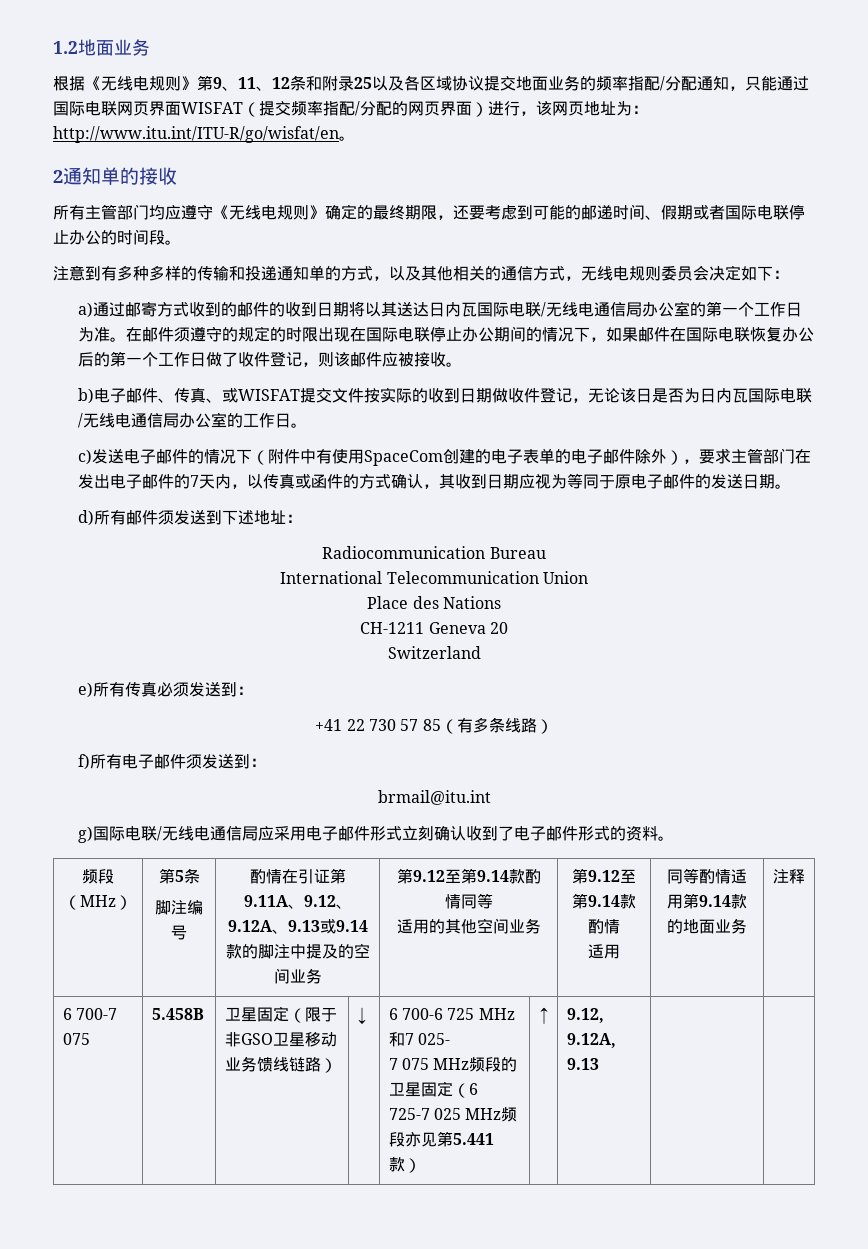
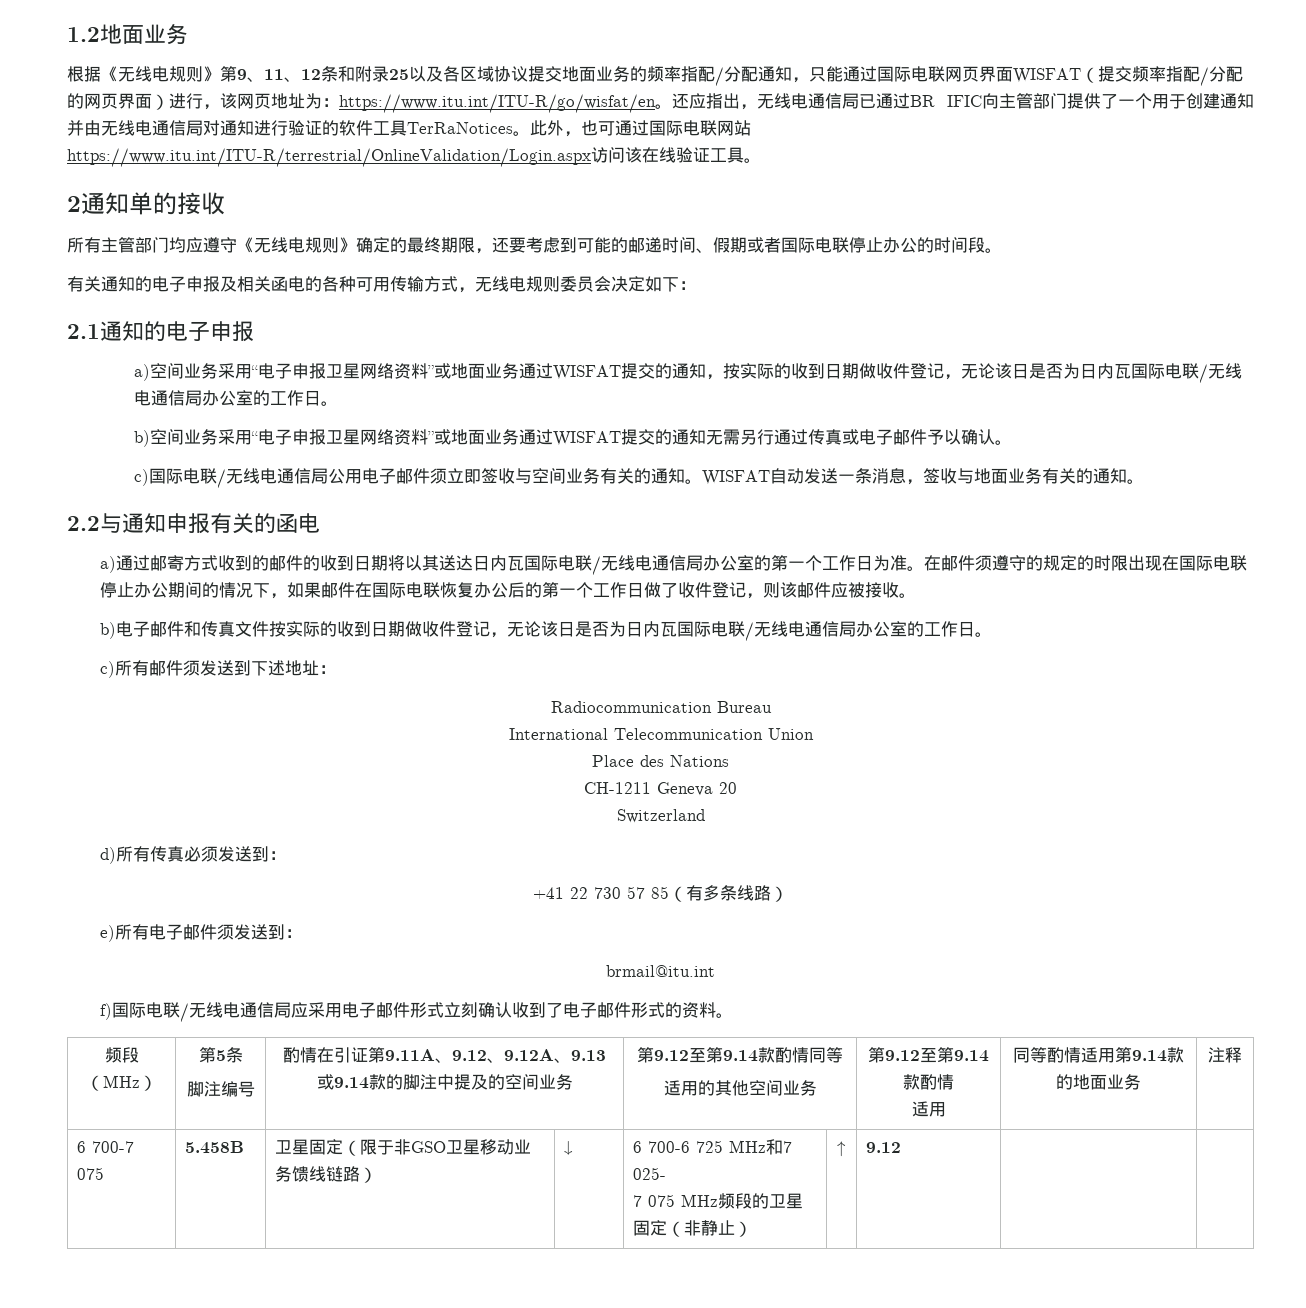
[53,126,339,143] http://www.itu.int/ITU-R/go/wisfat/en -> [339,93,1254,113] [67,120,751,137] [67,147,744,167] https://www.itu.int/ITU-R/go/wisfat/en。还应指出，无线电通信局已通过BR IFIC向主管部门提供了一个用于创建通知并由无线电通信局对通知进行验证的软件工具TerRaNotices。此外，也可通过国际电联网站https://www.itu.int/ITU-R/terrestrial/OnlineValidation/Login.aspx访问该在线验证工具
[53,265,533,281] 注意到有多种多样的传输和投递通知单的方式，以及其他相关的通信 -> [67,276,424,292] 有关通知的电子申报及相关函电的各种可用传输
(789, 274) none -> [67,321,254,342] [133,363,1242,383] [133,390,338,406] [133,429,1012,447] [133,468,1144,488] [67,513,320,534] // 2.1通知的电子申报 // a)空间业务采用“电子申报卫星网络资料”或地面业务通过WISFAT提交的通知，按实际的收到日期做收件登记，无论该日是否为日内瓦国际电联/无线电通信局办公室的工作日。 // b)空间业务采用“电子申报卫星网络资料”或地面业务通过WISFAT提交的通知无需另行通过传真或电子邮件予以确认。 // c)国际电联/无线电通信局公用电子邮件须立即签收与空间业务有关的通知。WISFAT自动发送一条消息，签收与地面业务有关的通知。 // 2.2与通知申报有关的函电
[158,388,333,403] 、传真、或WISFAT提交 -> [184,621,236,637] 和传真
[92,448,812,466] [78,473,792,489] [78,510,95,526] 发送电子邮件的情况下（附件中有使用SpaceCom创建的电子表单的电子邮件除外），要求主管部门在发出电子邮件的7天内，以传真或函件的方式确认，其收到日期应视为等同于原电子邮件的发送日期。 // d) -> (116, 669) none
[78,682,94,698] e) -> [100,847,117,864] d)
[78,754,91,770] f) -> [100,925,116,942] e)
[78,826,94,843] g) -> [100,1003,113,1020] f)
[468,1083,478,1095] [388,1107,518,1122] [388,1131,494,1147] [388,1157,405,1172] 6 725-7 025 MHz频段亦见第5.441款 -> [684,1220,736,1236] 非静止
[566,1008,604,1023] [566,1033,616,1048] [566,1058,599,1070] 9.12, 9.12A, 9.13 -> [866,1142,902,1153] 9.12

